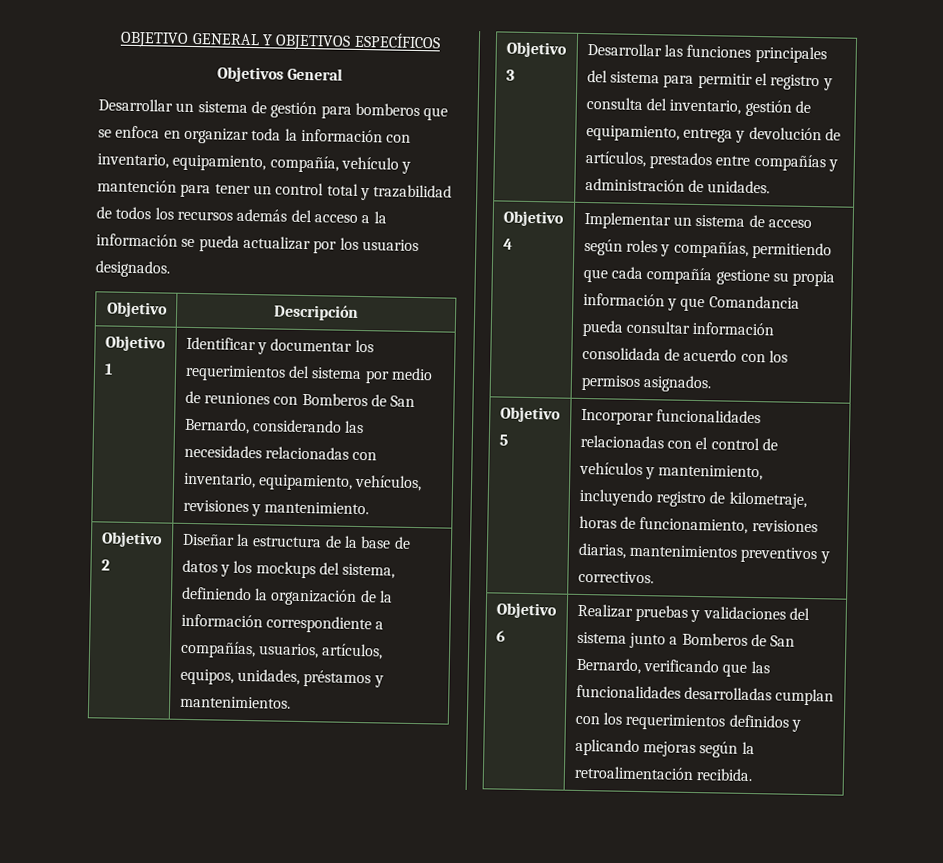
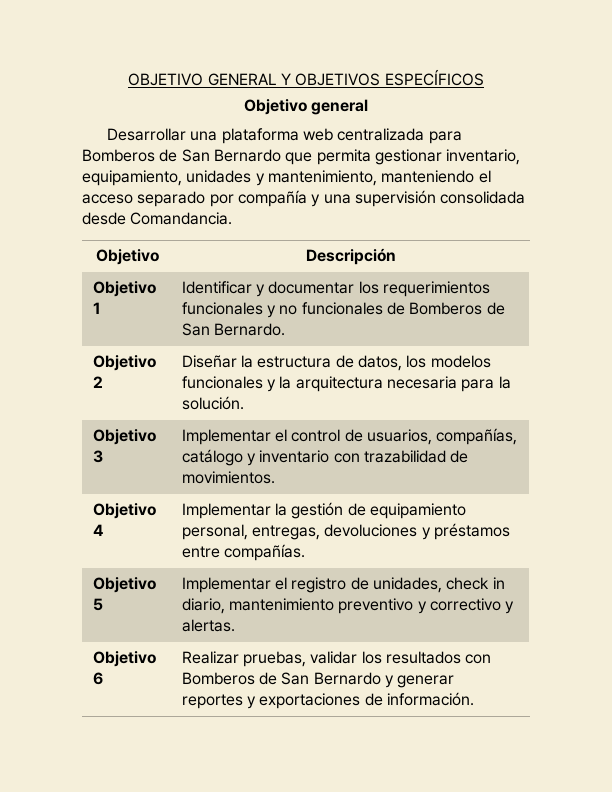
[216,66,344,83] [98,98,449,121] [98,125,412,144] [97,153,412,174] [97,179,453,201] [96,206,387,224] [96,233,419,254] [95,260,170,278] Objetivos General // Desarrollar un sistema de gestión para bomberos que se enfoca en organizar toda la información con inventario, equipamiento, compañía, vehículo y mantención para tener un control total y trazabilidad de todos los recursos además del acceso a la información se pueda actualizar por los usuarios designados. -> [243,99,369,115] [107,128,462,144] [82,149,521,165] [82,170,491,186] [82,190,526,207] [82,212,233,225] Objetivo general // Desarrollar una plataforma web centralizada para Bomberos de San Bernardo que permita gestionar inventario, equipamiento, unidades y mantenimiento, manteniendo el acceso separado por compañía y una supervisión consolidada desde Comandancia.
[287,365,433,384] [184,390,416,407] [183,417,365,435] [183,444,378,461] [182,472,423,492] [182,499,370,517] del sistema por medio de reuniones con Bomberos de San Bernardo, considerando las necesidades relacionadas con inventario, equipamiento, vehículos, revisiones y mantenimiento. -> [181,302,505,318] [181,323,285,336] funcionales y no funcionales de Bomberos de San Bernardo.
[343,535,411,549] [181,559,396,579] [180,586,393,606] [180,613,385,634] [179,640,384,660] [179,668,384,688] [179,695,291,709] [505,41,567,58] [505,69,515,81] [586,42,827,64] [586,69,833,91] [585,96,811,117] [585,124,841,143] [584,150,838,172] [584,177,771,194] [502,210,564,227] [502,238,513,250] [583,211,812,230] [583,238,832,260] [582,266,836,287] [582,292,800,312] [581,319,775,337] [581,346,788,363] [580,374,712,393] [499,406,561,423] [498,434,508,446] [580,408,761,426] [579,434,778,451] [578,461,764,481] [578,488,807,509] [578,515,818,534] [577,542,830,564] [577,570,654,584] [495,602,557,619] [495,630,506,642] [576,603,810,623] [576,631,796,649] [575,657,770,677] [575,684,835,706] [574,712,801,732] [574,738,755,758] [573,765,753,782] la base de datos y los mockups del sistema, definiendo la organización de la información correspondiente a compañías, usuarios, artículos, equipos, unidades, préstamos y mantenimientos. // Objetivo 3 | Desarrollar las funciones principales del sistema para permitir el registro y consulta del inventario, gestión de equipamiento, entrega y devolución de artículos, prestados entre compañías y administración de unidades. // Objetivo 4 | Implementar un sistema de acceso según roles y compañías, permitiendo que cada compañía gestione su propia información y que Comandancia pueda consultar información consolidada de acuerdo con los permisos asignados. // Objetivo 5 | Incorporar funcionalidades relacionadas con el control de vehículos y mantenimiento, incluyendo registro de kilometraje, horas de funcionamiento, revisiones diarias, mantenimientos preventivos y correctivos. // Objetivo 6 | Realizar pruebas y validaciones del sistema junto a Bomberos de San Bernardo, verificando que las funcionalidades desarrolladas cumplan con los requerimientos definidos y aplicando mejoras según la retroalimentación recibida. -> [357,355,491,371] [181,376,511,392] [181,396,244,410] [92,429,156,445] [92,450,103,463] [181,428,518,445] [181,449,469,466] [181,471,275,484] [92,503,156,519] [92,524,104,536] [181,502,466,519] [181,523,510,540] [181,544,305,561] [92,577,156,593] [92,598,103,611] [181,577,505,593] [181,598,515,614] [181,619,235,632] [92,651,156,667] [92,672,103,685] [181,651,492,667] [181,672,455,688] [181,692,474,709] datos, los modelos funcionales y la arquitectura necesaria para la solución. // Objetivo 3 | Implementar el control de usuarios, compañías, catálogo y inventario con trazabilidad de movimientos. // Objetivo 4 | Implementar la gestión de equipamiento personal, entregas, devoluciones y préstamos entre compañías. // Objetivo 5 | Implementar el registro de unidades, check in diario, mantenimiento preventivo y correctivo y alertas. // Objetivo 6 | Realizar pruebas, validar los resultados con Bomberos de San Bernardo y generar reportes y exportaciones de información.

